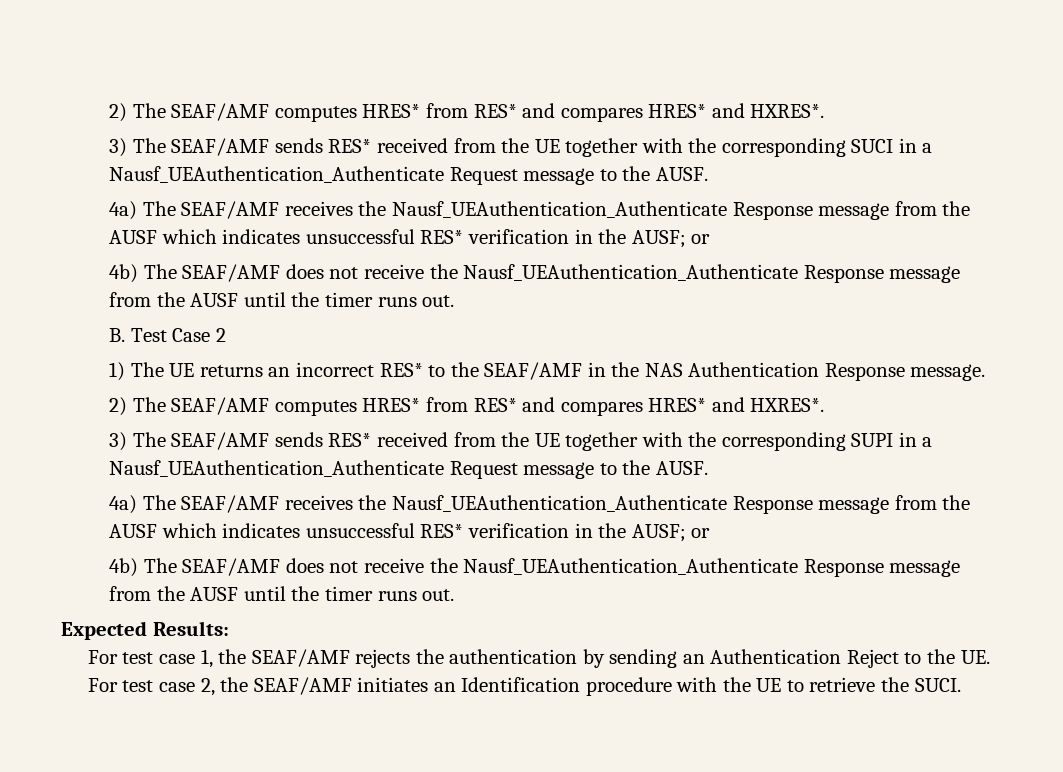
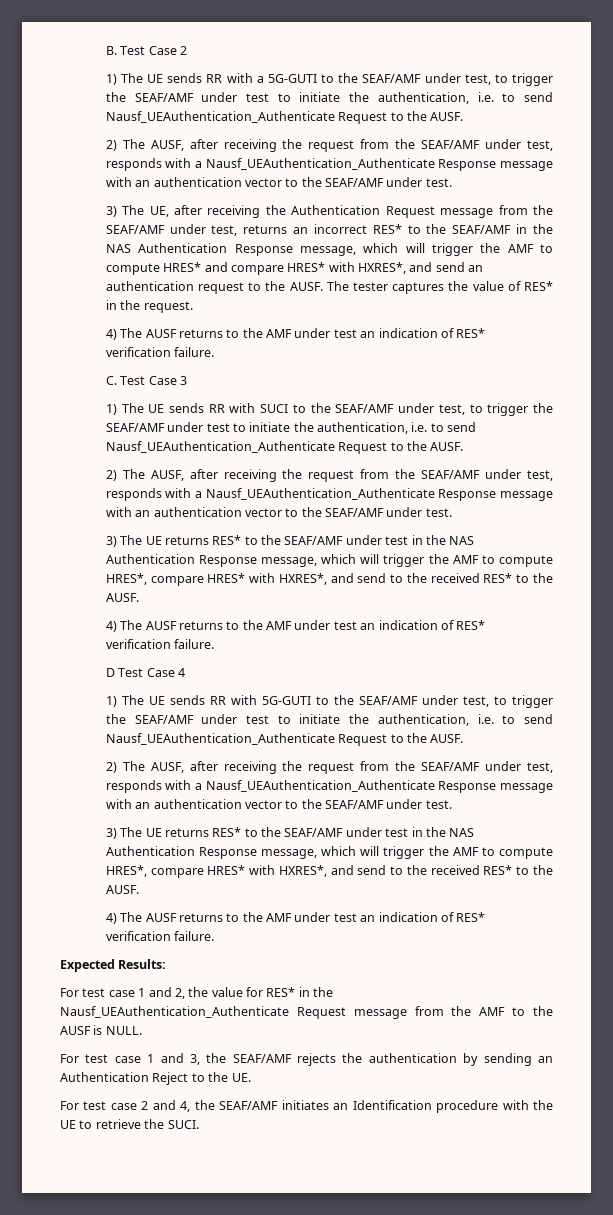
[109,103,825,122] [109,138,933,157] [109,166,708,185] [109,201,971,220] [109,229,711,248] [109,264,961,283] [109,292,455,307] 2) The SEAF/AMF computes HRES* from RES* and compares HRES* and HXRES*. // 3) The SEAF/AMF sends RES* received from the UE together with the corresponding SUCI in a Nausf_UEAuthentication_Authenticate Request message to the AUSF. // 4a) The SEAF/AMF receives the Nausf_UEAuthentication_Authenticate Response message from the AUSF which indicates unsuccessful RES* verification in the AUSF; or // 4b) The SEAF/AMF does not receive the Nausf_UEAuthentication_Authenticate Response message from the AUSF until the timer runs out. // -> (105, 50) none
(195, 370) none -> [167,73,553,86] [105,92,554,104] [105,111,464,124] [105,139,553,152] [105,158,553,171] [105,177,452,187] [105,205,553,218] [105,224,238,236] sends RR with a 5G-GUTI to the SEAF/AMF under test, to trigger the SEAF/AMF under test to initiate the authentication, i.e. to send Nausf_UEAuthentication_Authenticate Request to the AUSF. // 2) The AUSF, after receiving the request from the SEAF/AMF under test, responds with a Nausf_UEAuthentication_Authenticate Response message with an authentication vector to the SEAF/AMF under test. // 3) The UE, after receiving the Authentication Request message from the SEAF/AMF under test,
[910,364,986,381] [109,397,825,416] [109,432,933,451] [109,460,708,479] [109,495,971,514] [109,523,711,542] [109,558,961,577] [109,586,455,601] message. // 2) The SEAF/AMF computes HRES* from RES* and compares HRES* and HXRES*. // 3) The SEAF/AMF sends RES* received from the UE together with the corresponding SUPI in a Nausf_UEAuthentication_Authenticate Request message to the AUSF. // 4a) The SEAF/AMF receives the Nausf_UEAuthentication_Authenticate Response message from the AUSF which indicates unsuccessful RES* verification in the AUSF; or // 4b) The SEAF/AMF does not receive the Nausf_UEAuthentication_Authenticate Response message from the AUSF until the timer runs out. -> [299,243,553,256] [105,262,484,275] [105,281,553,294] [105,300,193,313] [105,328,486,340] [105,347,215,357] [105,376,187,385] [105,403,554,416] [105,422,477,434] [105,441,464,454] [105,469,553,482] [105,488,553,501] [105,507,452,517] [105,535,475,547] [105,554,553,567] [105,573,553,586] [105,593,139,602] [105,620,486,632] [105,639,215,649] [105,668,185,677] [105,695,553,708] [105,714,554,726] [105,733,464,746] [105,761,553,774] [105,780,553,793] [105,799,452,809] [105,827,475,839] [105,846,553,859] [105,865,553,878] [105,885,139,894] [105,912,486,924] [105,931,215,941] message, which will trigger the AMF to compute HRES* and compare HRES* with HXRES*, and send an authentication request to the AUSF. The tester captures the value of RES* in the request. // 4) The AUSF returns to the AMF under test an indication of RES* verification failure. // C. Test Case 3 // 1) The UE sends RR with SUCI to the SEAF/AMF under test, to trigger the SEAF/AMF under test to initiate the authentication, i.e. to send Nausf_UEAuthentication_Authenticate Request to the AUSF. // 2) The AUSF, after receiving the request from the SEAF/AMF under test, responds with a Nausf_UEAuthentication_Authenticate Response message with an authentication vector to the SEAF/AMF under test. // 3) The UE returns RES* to the SEAF/AMF under test in the NAS Authentication Response message, which will trigger the AMF to compute HRES*, compare HRES* with HXRES*, and send to the received RES* to the AUSF. // 4) The AUSF returns to the AMF under test an indication of RES* verification failure. // D Test Case 4 // 1) The UE sends RR with 5G-GUTI to the SEAF/AMF under test, to trigger the SEAF/AMF under test to initiate the authentication, i.e. to send Nausf_UEAuthentication_Authenticate Request to the AUSF. // 2) The AUSF, after receiving the request from the SEAF/AMF under test, responds with a Nausf_UEAuthentication_Authenticate Response message with an authentication vector to the SEAF/AMF under test. // 3) The UE returns RES* to the SEAF/AMF under test in the NAS Authentication Response message, which will trigger the AMF to compute HRES*, compare HRES* with HXRES*, and send to the received RES* to the AUSF. // 4) The AUSF returns to the AMF under test an indication of RES* verification failure.
[200,649,213,668] 1, -> [138,987,334,999] [60,1006,553,1019] [60,1025,142,1035] [60,1053,200,1065] 1 and 2, the value for RES* in the Nausf_UEAuthentication_Authenticate Request message from the AMF to the AUSF is NULL. // For test case 1 and 3,
[200,678,215,696] 2, -> [141,1100,191,1112] 2 and 4,

